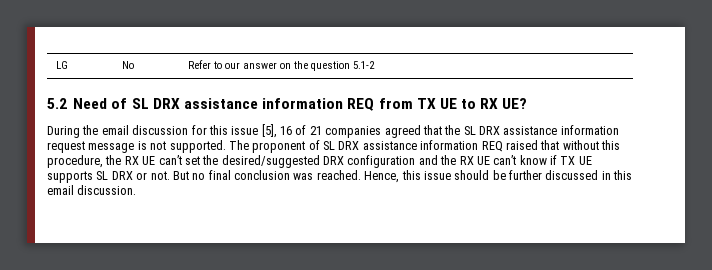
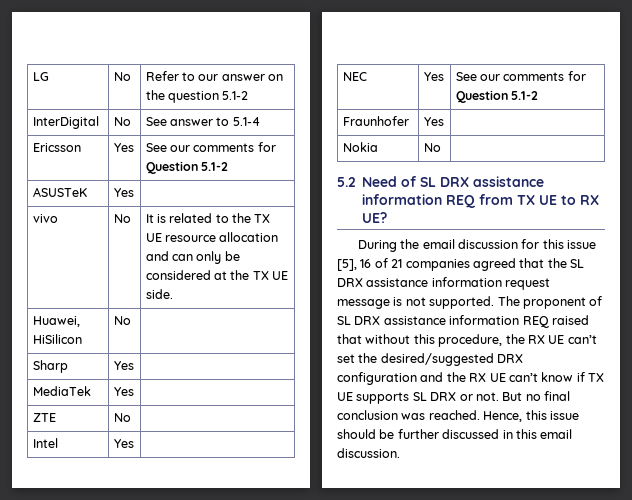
(376, 65) none -> [32,116,99,129] [113,117,131,126] [145,117,260,126] [32,143,81,152] [113,143,134,152] [145,142,276,152] [145,161,228,174] [32,187,87,197] [113,188,134,197] [32,214,58,223] [113,214,131,223] [145,213,271,223] [145,232,279,242] [145,251,240,264] [145,270,289,280] [145,289,173,299] [32,316,80,327] [32,334,82,344] [113,316,131,325] [32,360,68,373] [113,361,134,370] [32,386,91,396] [113,387,134,396] [32,413,56,422] [113,413,131,422] [32,438,58,448] [113,439,134,448] [342,72,367,81] [423,72,444,81] [455,71,586,81] [455,90,538,103] [342,116,409,126] [423,117,444,126] [342,142,378,152] [423,143,441,152] // InterDigital | No | See answer to 5.1-4 // Ericsson | Yes | See our comments for Question 5.1-2 // ASUSTeK | Yes | // vivo | No | It is related to the TX UE resource allocation and can only be considered at the TX UE side. // Huawei, HiSilicon | No | // Sharp | Yes | // MediaTek | Yes | // ZTE | No | // Intel | Yes | // NEC | Yes | See our comments for Question 5.1-2 // Fraunhofer | Yes | // Nokia | No |

